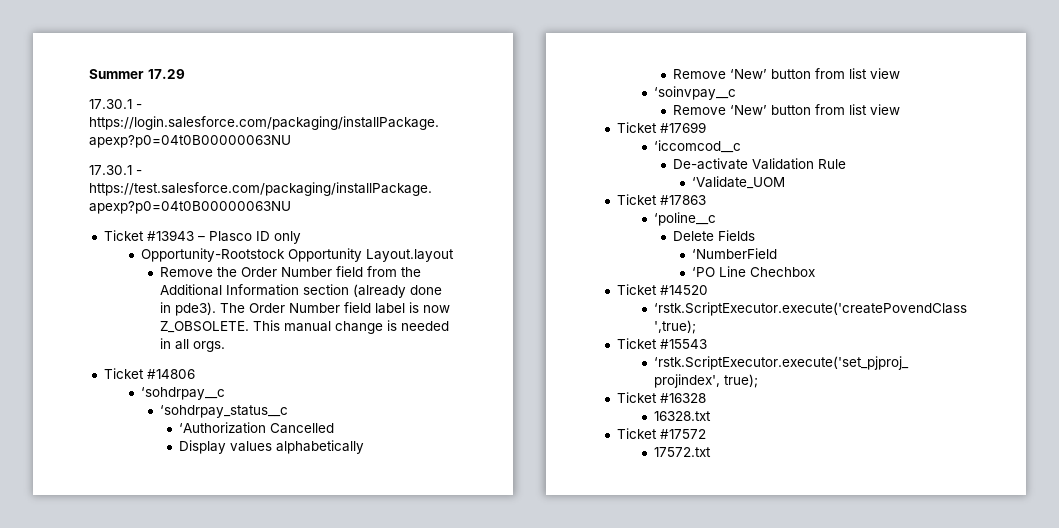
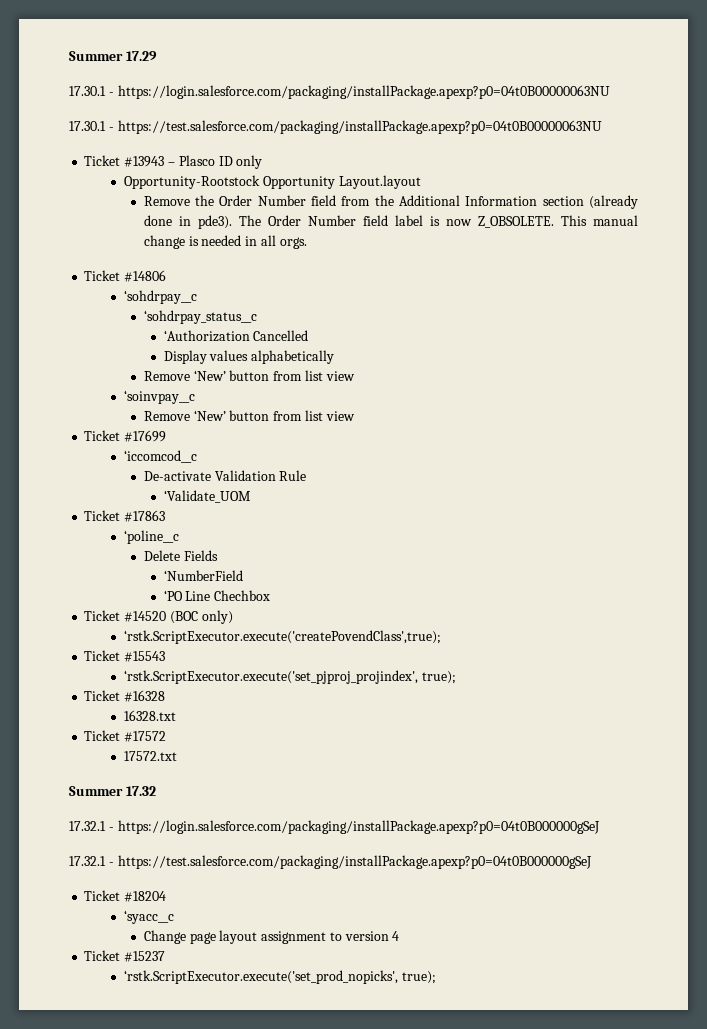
(708, 290) none -> [169,610,233,624] (BOC only)
(712, 452) none -> [69,786,156,796] [69,820,600,834] [69,855,592,869] [84,890,167,902] [123,910,174,924] [143,930,400,944] [84,950,166,962] [123,970,436,984] // Summer 17.32 // 17.32.1 - https://login.salesforce.com/packaging/installPackage.apexp?p0=04t0B000000gSeJ // 17.32.1 - https://test.salesforce.com/packaging/installPackage.apexp?p0=04t0B000000gSeJ // Ticket #18204 // ‘syacc__c // Change page layout assignment to version 4 // Ticket #15237 // ‘rstk.ScriptExecutor.execute('set_prod_nopicks', true);

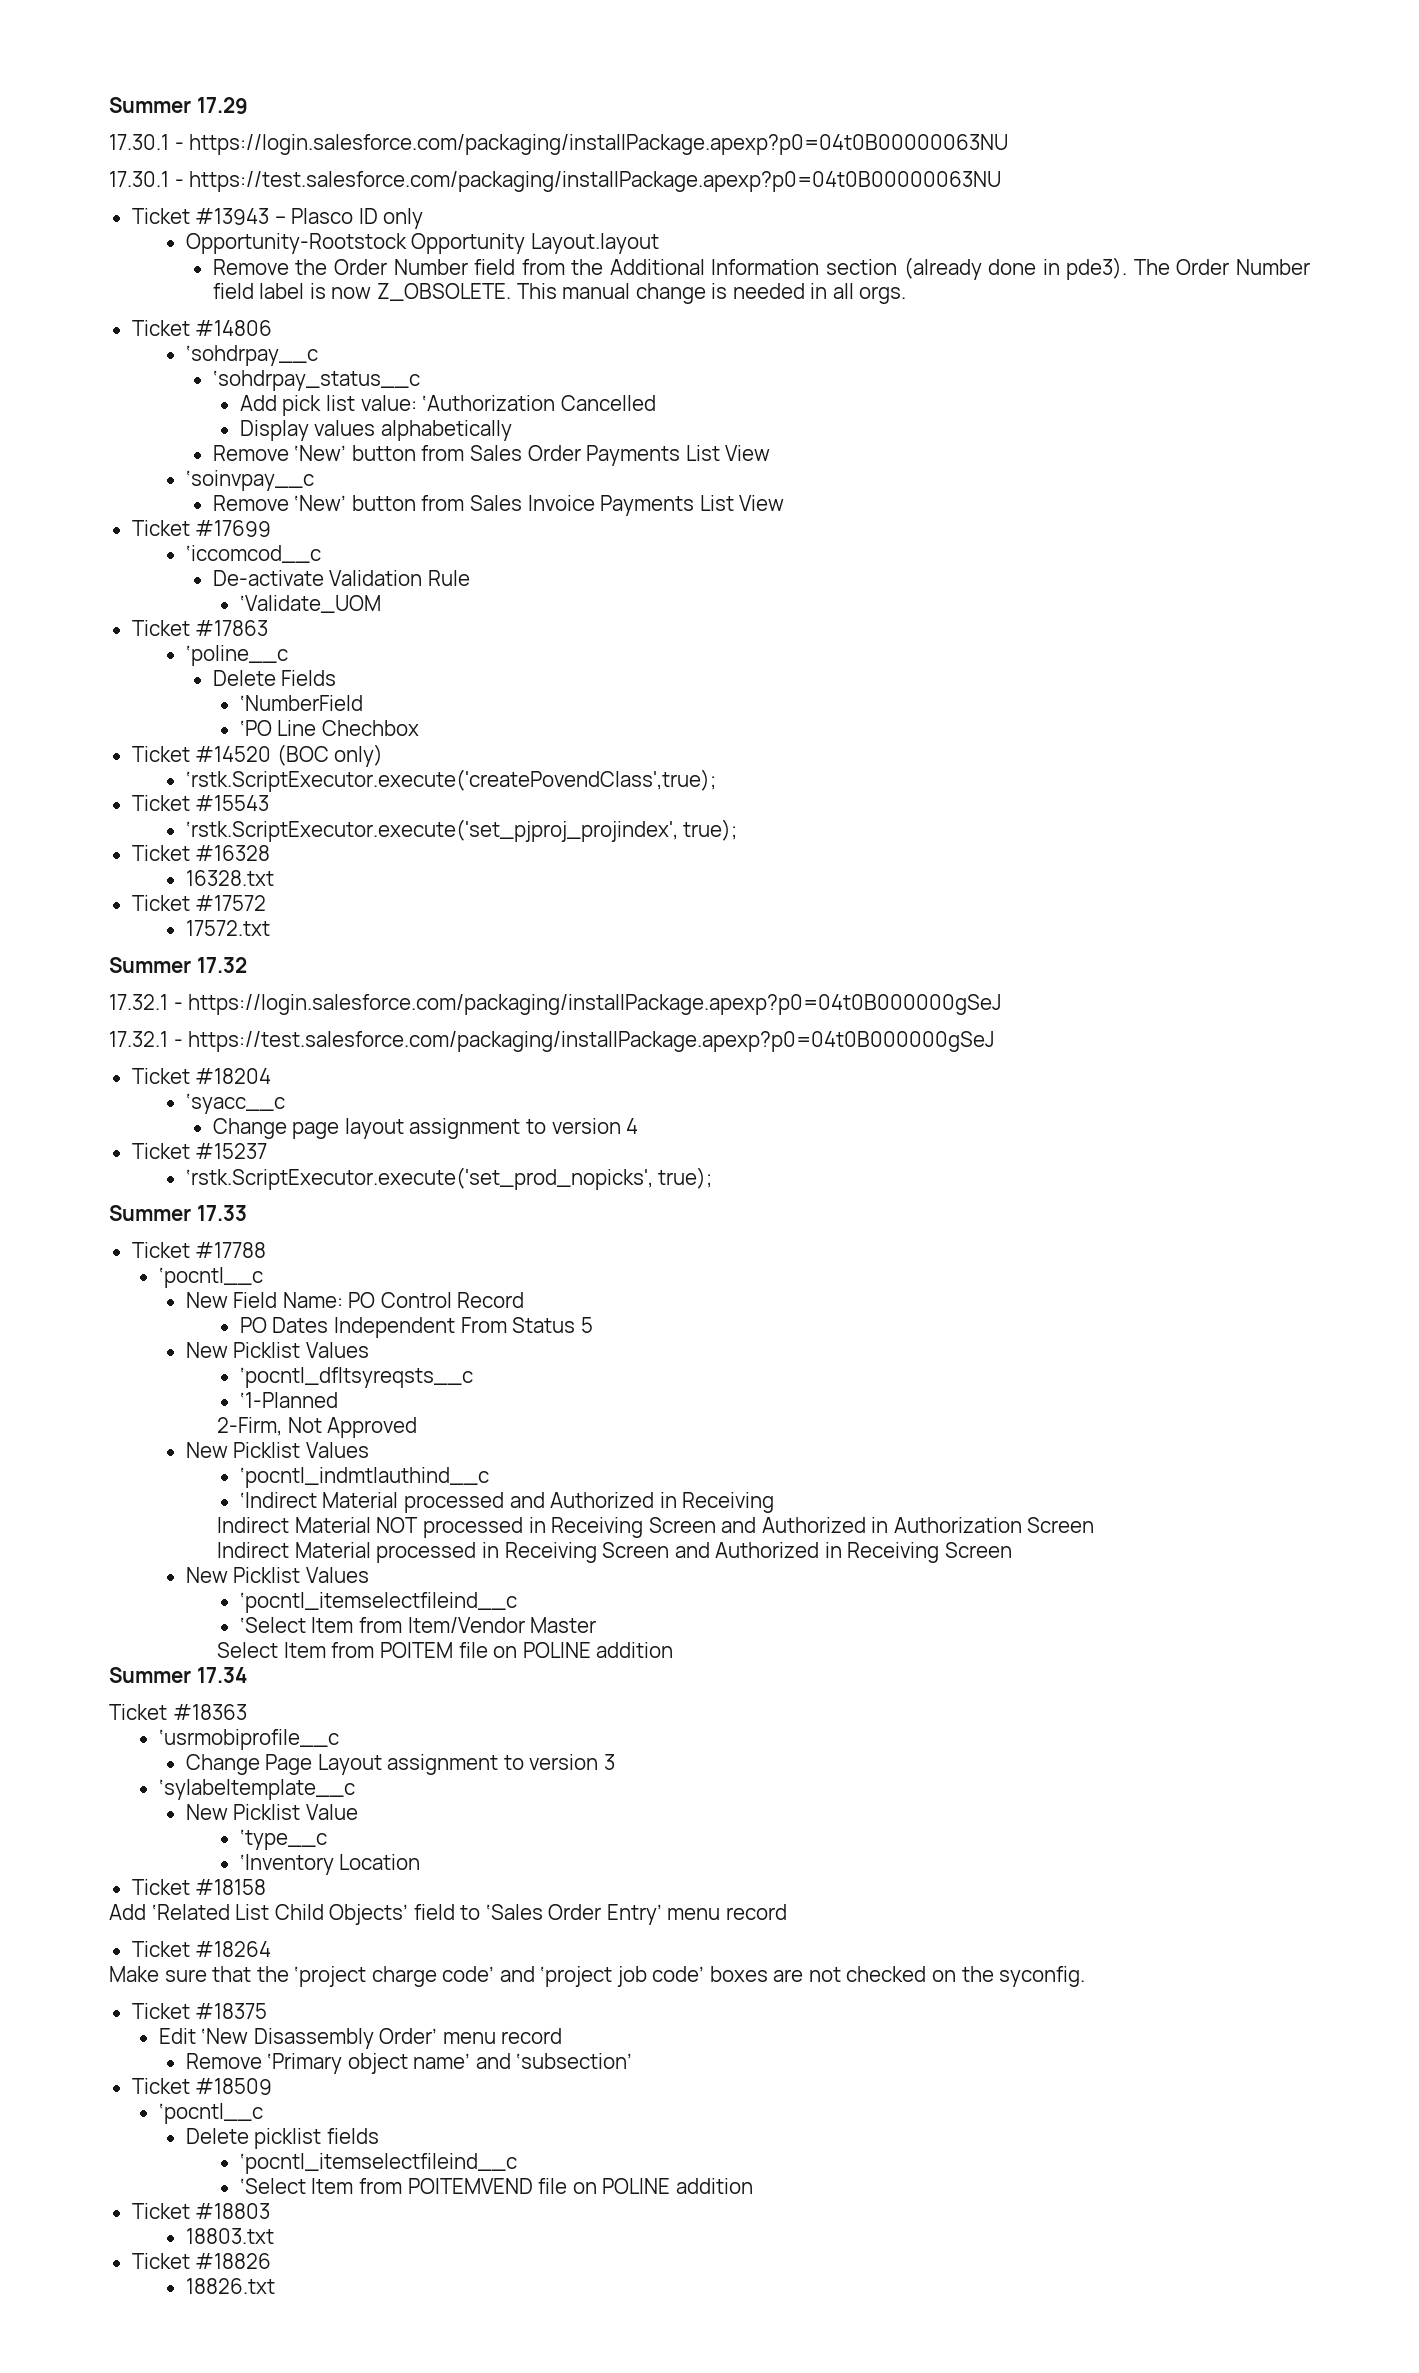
(257, 317) none -> [239,395,417,416] Add pick list value:
[304,370,355,381] list view -> [469,445,771,466] Sales Order Payments List View
[304,410,355,421] list view -> [469,495,785,516] Sales Invoice Payments List View
(436, 977) none -> [109,1205,247,1221] [131,1242,267,1258] [158,1267,263,1288] [185,1292,525,1308] [239,1317,593,1338] [185,1342,369,1358] [239,1367,473,1388] [239,1392,338,1408] [217,1417,418,1438] [185,1442,369,1458] [239,1467,489,1488] [239,1492,775,1513] [217,1517,1095,1538] [217,1542,1012,1563] [185,1567,369,1583] [239,1592,517,1613] [239,1617,597,1633] [217,1642,674,1658] [109,1667,247,1683] [109,1704,247,1720] [158,1729,339,1750] [185,1754,615,1775] [158,1779,355,1800] [185,1804,358,1820] [239,1829,327,1850] [239,1854,421,1875] [131,1879,267,1895] [109,1904,787,1925] [131,1941,272,1957] [109,1966,1086,1987] [131,2003,268,2019] [158,2028,563,2049] [185,2053,633,2074] [131,2078,273,2095] [158,2103,263,2124] [185,2128,379,2149] [239,2153,517,2174] [239,2178,753,2194] [131,2203,271,2219] [185,2228,274,2244] [131,2253,272,2269] [185,2278,275,2294] // Summer 17.33 // Ticket #17788 // ‘pocntl__c // New Field Name: PO Control Record // PO Dates Independent From Status 5 // New Picklist Values // ‘pocntl_dfltsyreqsts__c // ‘1-Planned // 2-Firm, Not Approved // New Picklist Values // ‘pocntl_indmtlauthind__c // ‘Indirect Material processed and Authorized in Receiving // Indirect Material NOT processed in Receiving Screen and Authorized in Authorization Screen // Indirect Material processed in Receiving Screen and Authorized in Receiving Screen // New Picklist Values // ‘pocntl_itemselectfileind__c // ‘Select Item from Item/Vendor Master // Select Item from POITEM file on POLINE addition // Summer 17.34 // Ticket #18363 // ‘usrmobiprofile__c // Change Page Layout assignment to version 3 // ‘sylabeltemplate__c // New Picklist Value // ‘type__c // ‘Inventory Location // Ticket #18158 // Add ‘Related List Child Objects’ field to ‘Sales Order Entry’ menu record // Ticket #18264 // Make sure that the ‘project charge code’ and ‘project job code’ boxes are not checked on the syconfig. // Ticket #18375 // Edit ‘New Disassembly Order’ menu record // Remove ‘Primary object name’ and ‘subsection’ // Ticket #18509 // ‘pocntl__c // Delete picklist fields // ‘pocntl_itemselectfileind__c // ‘Select Item from POITEMVEND file on POLINE addition // Ticket #18803 // 18803.txt // Ticket #18826 // 18826.txt

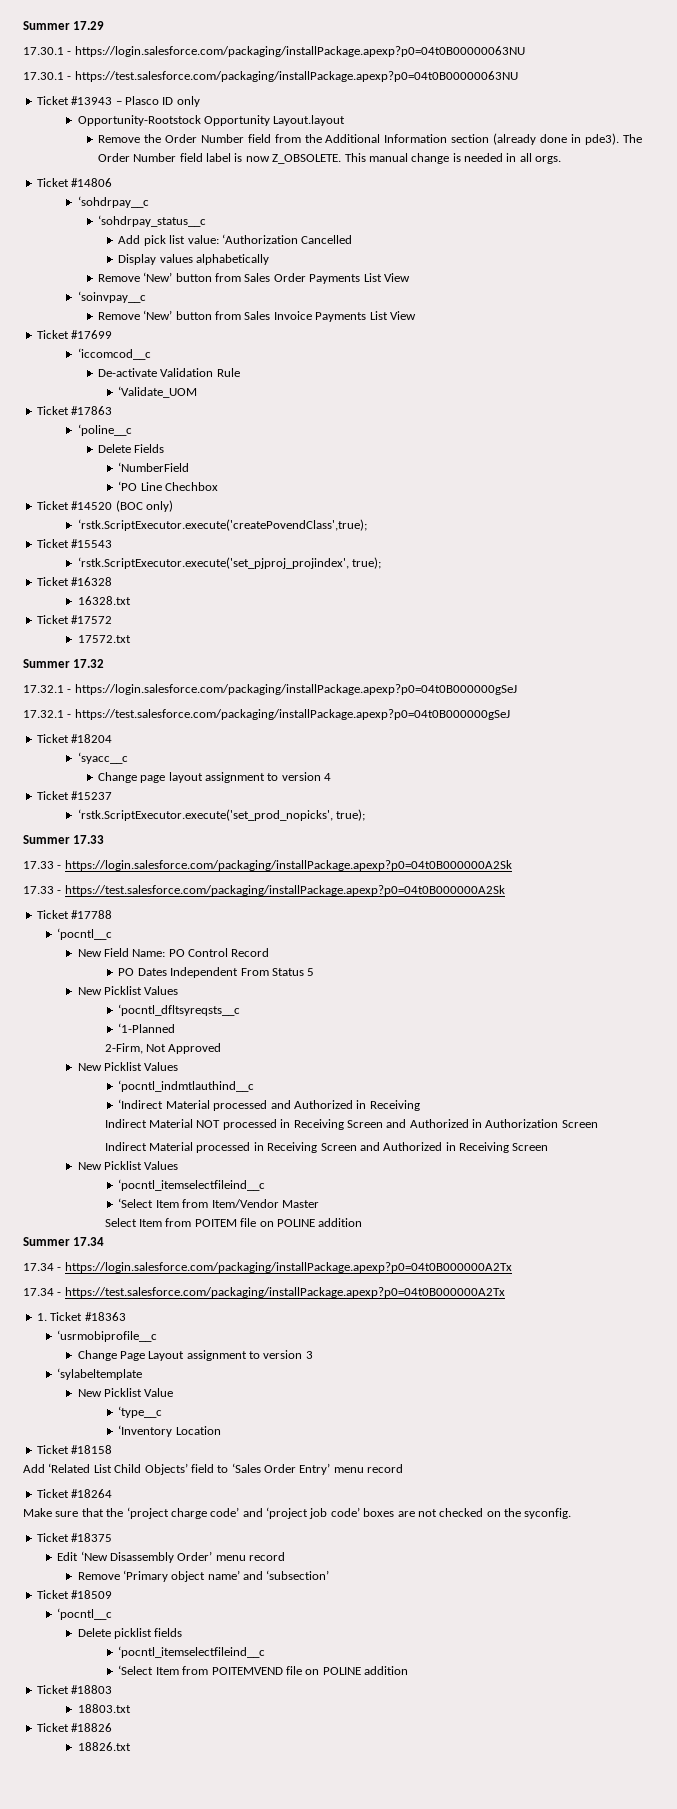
(247, 1213) none -> [23,860,512,871] [23,885,505,896] // 17.33 - https://login.salesforce.com/packaging/installPackage.apexp?p0=04t0B000000A2Sk // 17.33 - https://test.salesforce.com/packaging/installPackage.apexp?p0=04t0B000000A2Sk
(247, 1675) none -> [23,1262,512,1273] [23,1287,505,1298] [36,1313,47,1321] 17.34 - https://login.salesforce.com/packaging/installPackage.apexp?p0=04t0B000000A2Tx // 17.34 - https://test.salesforce.com/packaging/installPackage.apexp?p0=04t0B000000A2Tx // 1.
[158,1779,355,1800] ‘sylabeltemplate__c -> [57,1368,143,1380] ‘sylabeltemplate

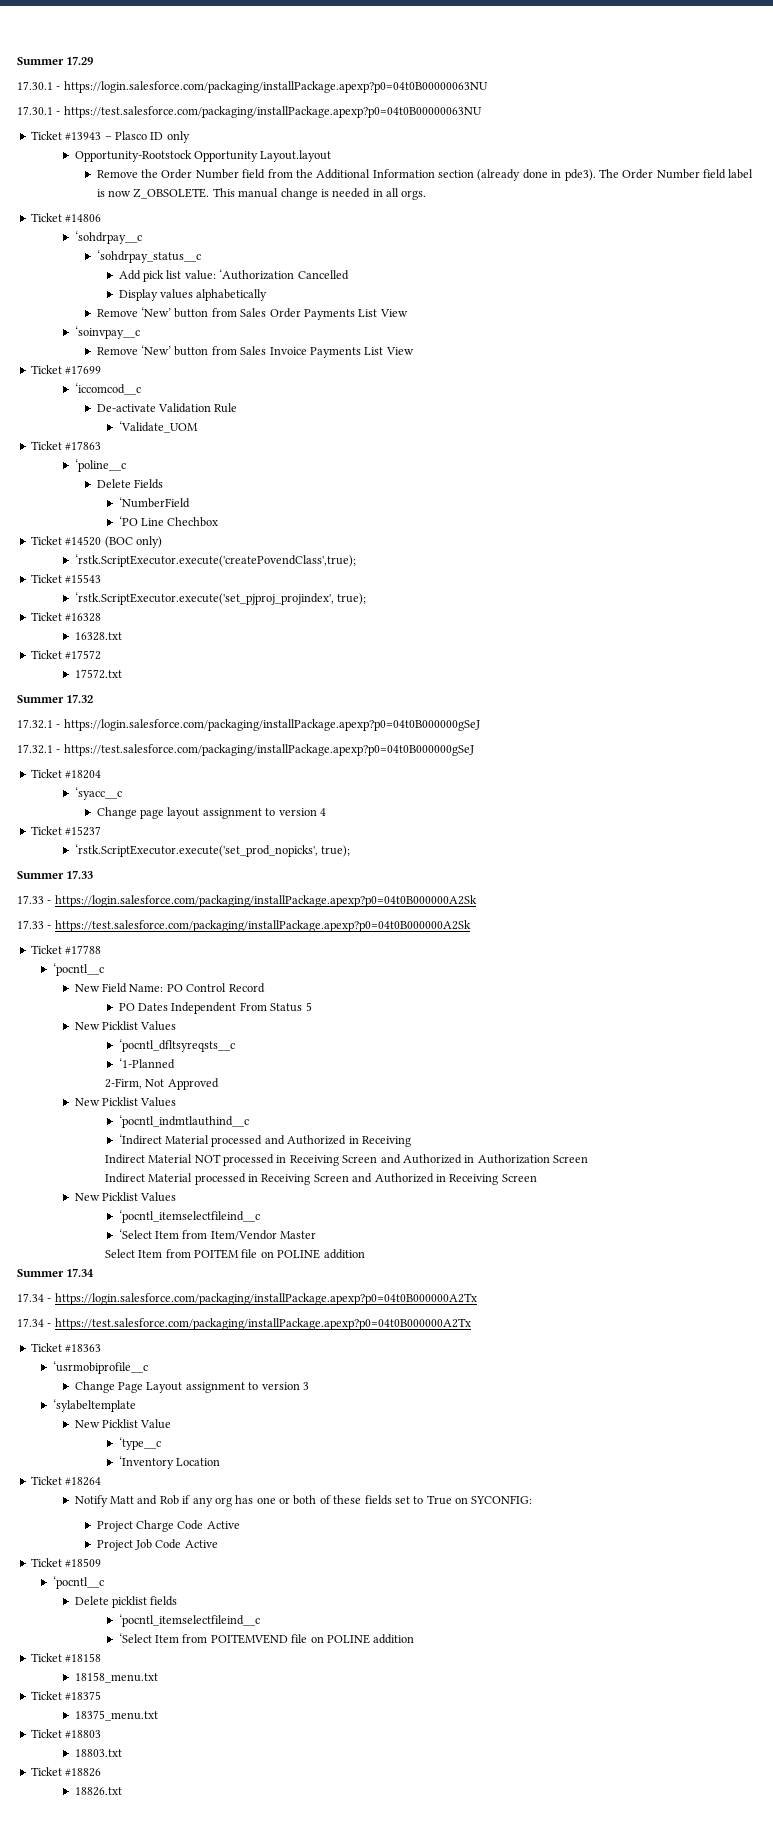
[36,1313,47,1321] 1. -> (471, 1324) none
[71,1445,113,1454] [23,1463,404,1475] [36,1489,113,1498] [23,1507,572,1519] [36,1533,113,1542] [57,1551,286,1563] [77,1570,330,1582] #18158 // Add ‘Related List Child Objects’ field to ‘Sales Order Entry’ menu record // Ticket #18264 // Make sure that the ‘project charge code’ and ‘project job code’ boxes are not checked on the syconfig. // Ticket #18375 // Edit ‘New Disassembly Order’ menu record // Remove ‘Primary object name’ and ‘subsection’ -> [65,1477,102,1486] [74,1495,533,1507] [96,1520,240,1532] [96,1539,218,1551] #18264 // Notify Matt and Rob if any org has one or both of these fields set to True on SYCONFIG: // Project Charge Code Active // Project Job Code Active
(409, 1670) none -> [30,1653,102,1662] [74,1672,158,1683] [30,1691,102,1700] [74,1710,158,1721] // Ticket #18158 // 18158_menu.txt // Ticket #18375 // 18375_menu.txt

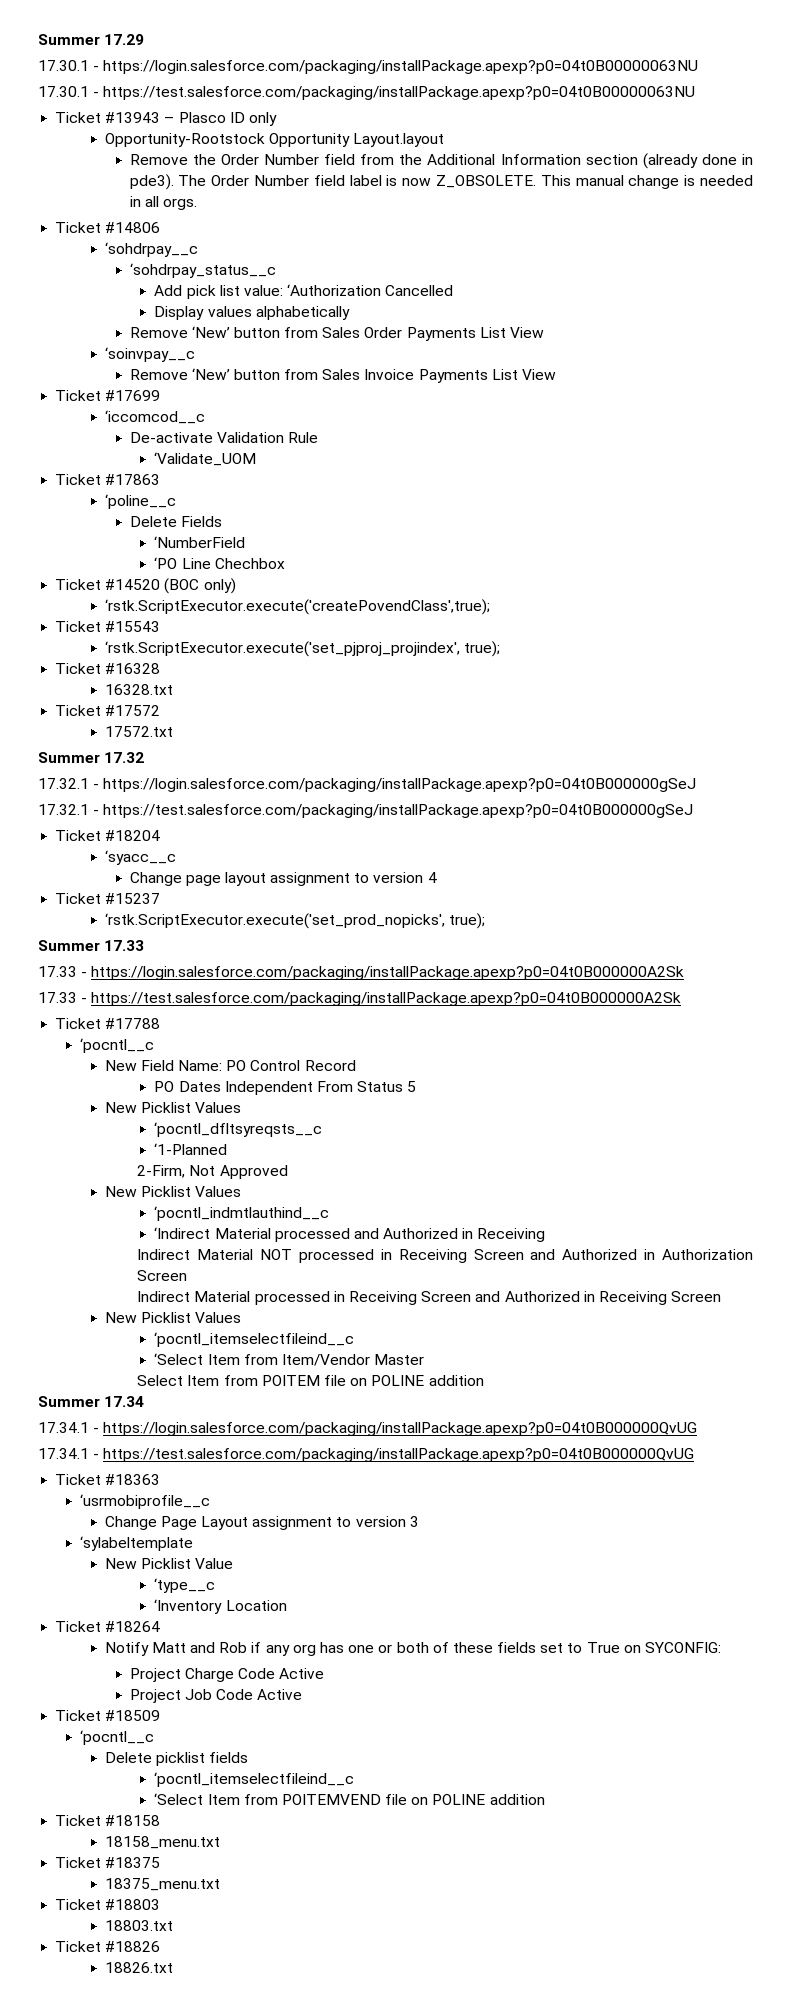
[17,1293,477,1305] [17,1318,471,1330] 17.34 - https://login.salesforce.com/packaging/installPackage.apexp?p0=04t0B000000A2Tx // 17.34 - https://test.salesforce.com/packaging/installPackage.apexp?p0=04t0B000000A2Tx -> [38,1422,698,1436] [38,1448,695,1462] 17.34.1 - https://login.salesforce.com/packaging/installPackage.apexp?p0=04t0B000000QvUG // 17.34.1 - https://test.salesforce.com/packaging/installPackage.apexp?p0=04t0B000000QvUG

